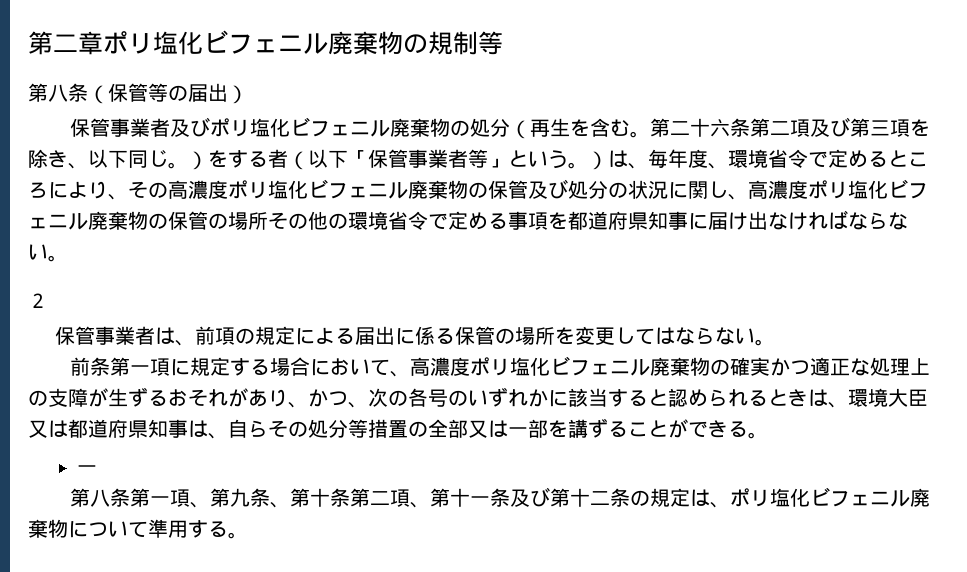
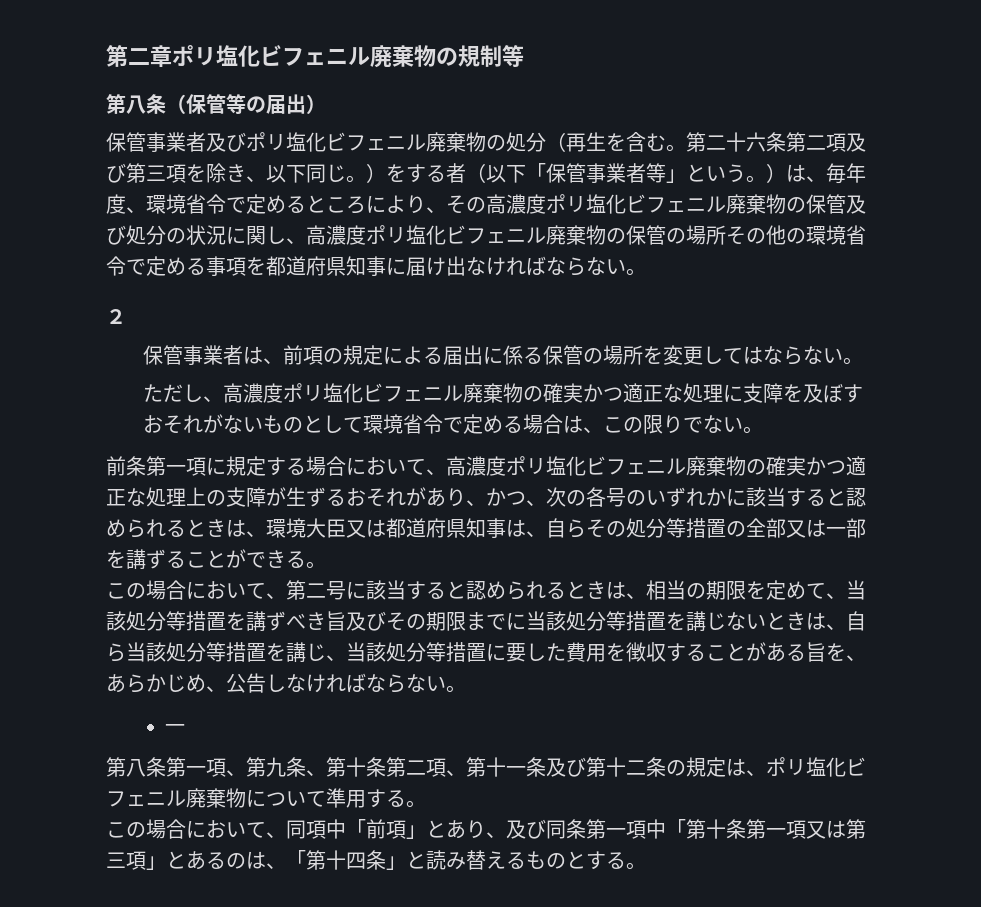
(776, 342) none -> [143,383,864,403] [143,414,764,434] // ただし、高濃度ポリ塩化ビフェニル廃棄物の確実かつ適正な処理に支障を及ぼすおそれがないものとして環境省令で定める場合は、この限りでない。
(768, 435) none -> [106,580,866,600] [106,611,866,631] [106,642,866,662] [106,673,466,693] // この場合において、第二号に該当すると認められるときは、相当の期限を定めて、当該処分等措置を講ずべき旨及びその期限までに当該処分等措置を講じないときは、自ら当該処分等措置を講じ、当該処分等措置に要した費用を徴収することがある旨を、あらかじめ、公告しなければならない。
(248, 535) none -> [106,819,866,839] [106,850,646,870] // この場合において、同項中「前項」とあり、及び同条第一項中「第十条第一項又は第三項」とあるのは、「第十四条」と読み替えるものとする。

